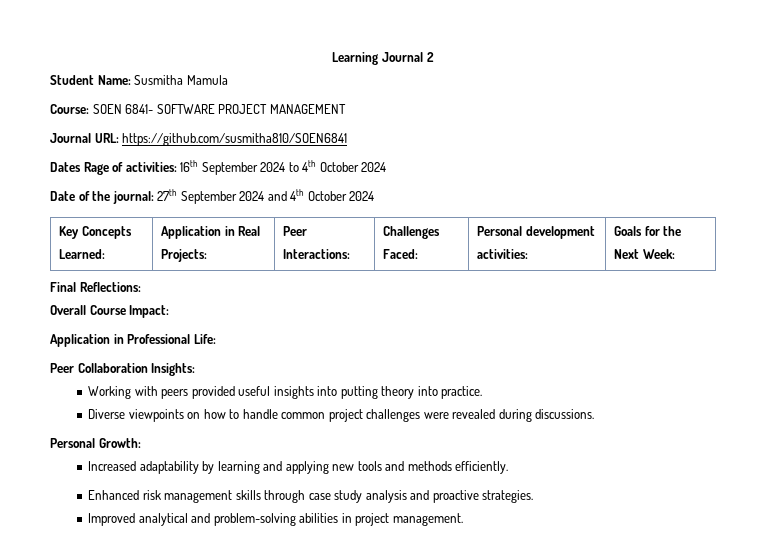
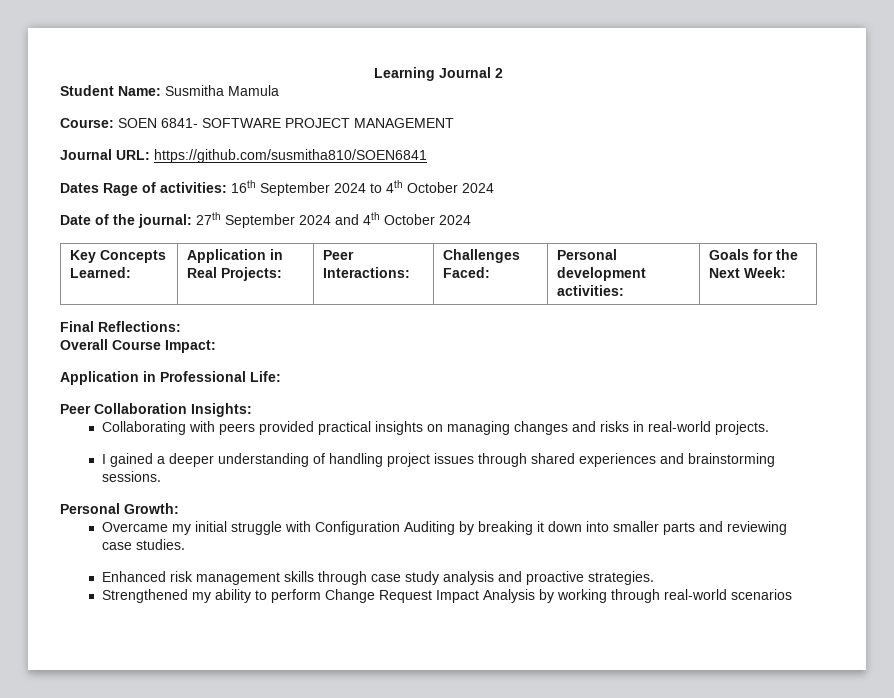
[88,386,132,399] Working -> [101,421,186,435] Collaborating
[238,386,483,399] [88,409,595,422] [50,438,141,448] [88,461,509,474] useful insights into putting theory into practice. // Diverse viewpoints on how to handle common project challenges were revealed during discussions. // Personal Growth: // Increased adaptability by learning and applying new tools and methods efficiently. -> [317,421,769,435] [101,453,775,467] [101,471,161,482] [60,503,179,514] [101,521,787,535] [101,539,185,550] practical insights on managing changes and risks in real-world projects. // I gained a deeper understanding of handling project issues through shared experiences and brainstorming sessions. // Personal Growth: // Overcame my initial struggle with Configuration Auditing by breaking it down into smaller parts and reviewing case studies.
[88,513,463,526] Improved analytical and problem-solving abilities in project management. -> [101,589,792,603] Strengthened my ability to perform Change Request Impact Analysis by working through real-world scenarios

